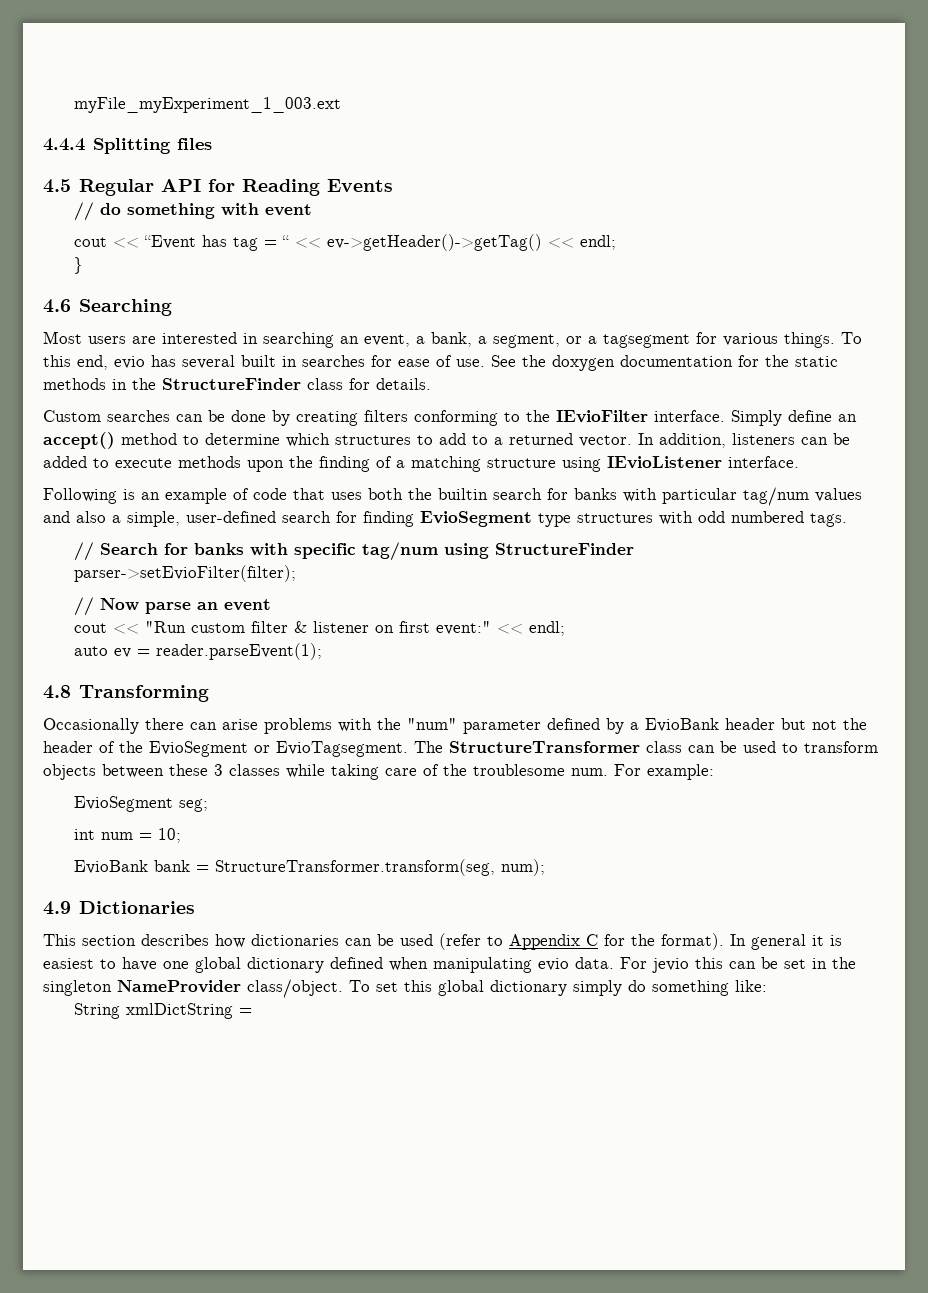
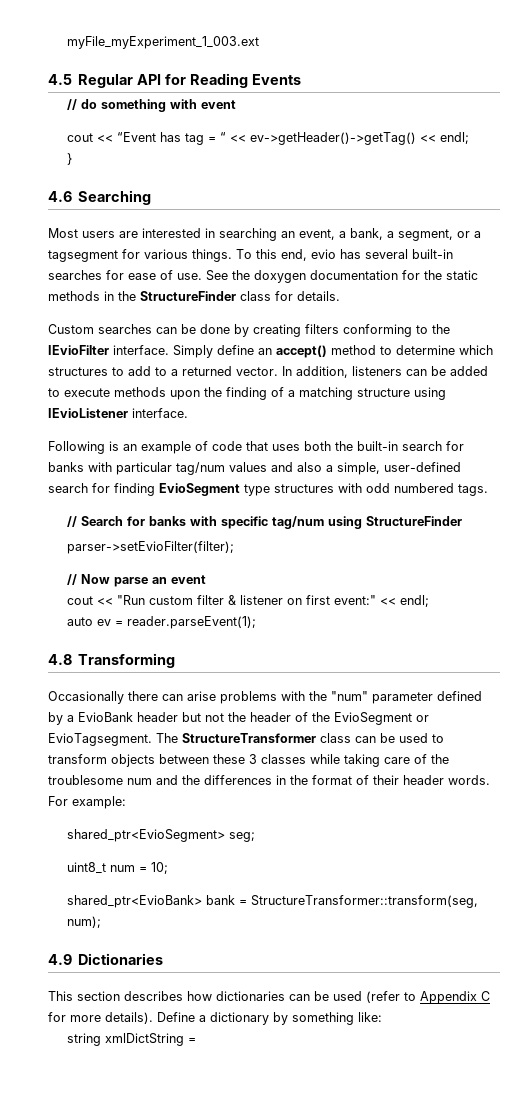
[43,138,213,154] // 4.4.4 Splitting files -> (260, 42) none
[241,355,297,367] built in -> [412,249,453,259] built-in
[438,488,488,500] builtin -> [357,441,398,451] built-in
[571,768,608,776] num. -> [127,775,490,785] num and the differences in the format of their header words.
[74,796,174,812] EvioSegment -> [67,829,226,842] shared_ptr<EvioSegment>
[74,829,96,840] int -> [67,862,107,874] uint8_t
[74,860,149,874] EvioBank -> [67,895,203,908] shared_ptr<EvioBank>
[215,859,496,876] StructureTransformer.transform(seg, -> [251,895,479,908] StructureTransformer::transform(seg,
[631,933,842,950] [43,957,856,973] [43,979,646,998] the format). In general it is easiest to have one global dictionary defined when manipulating evio data. For jevio this can be set in the singleton NameProvider class/object. To set this global dictionary simply do -> [70,1012,288,1025] more details). Define a dictionary by
[74,1003,121,1019] String -> [67,1033,102,1046] string

